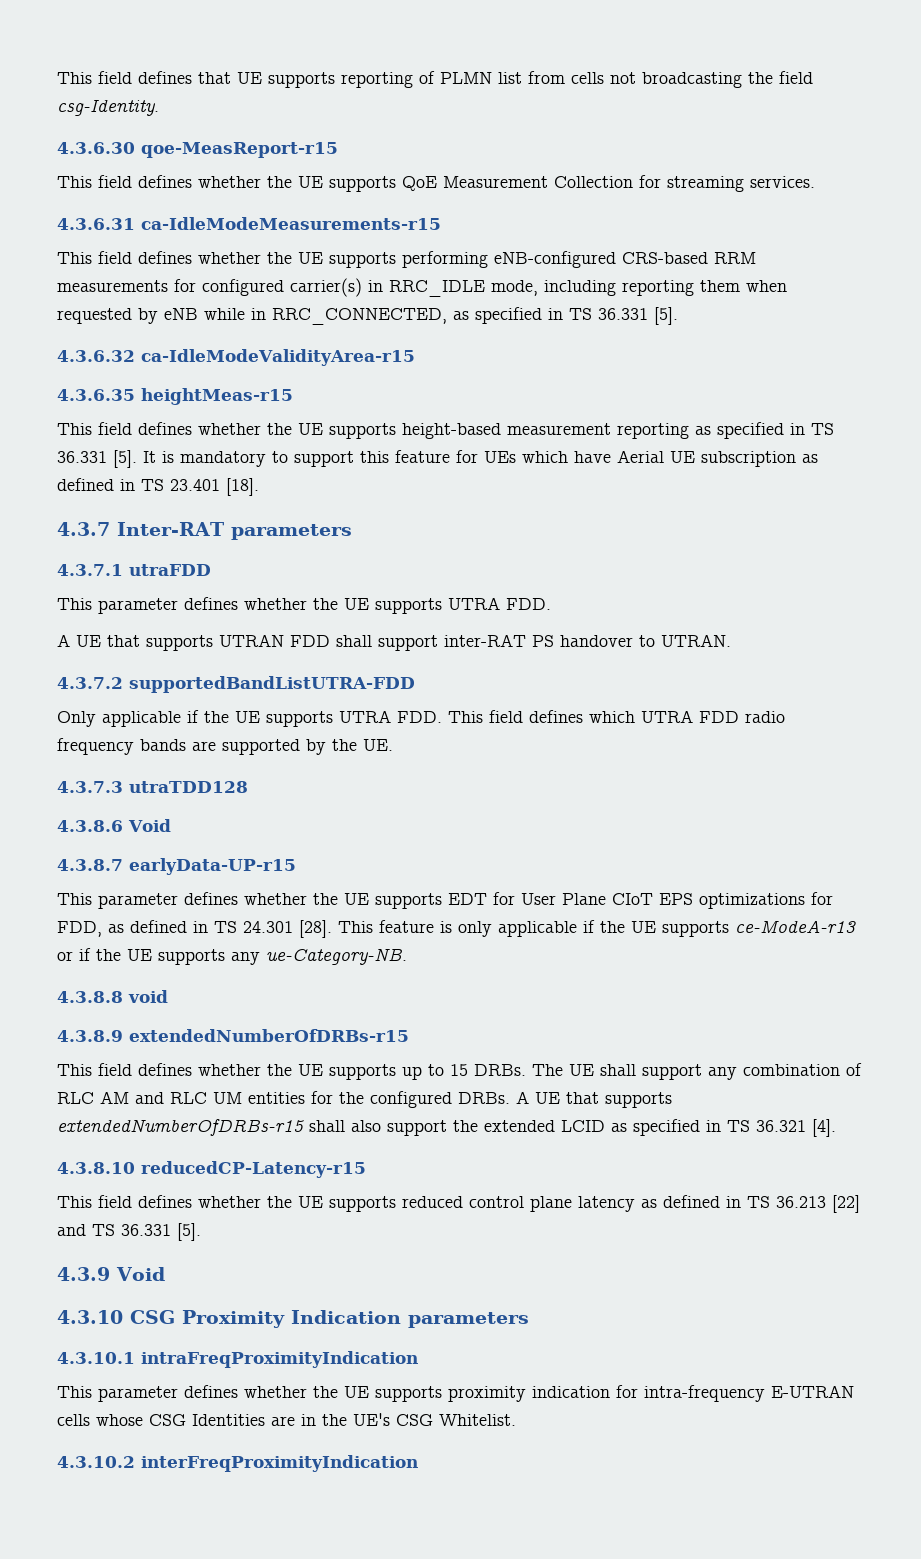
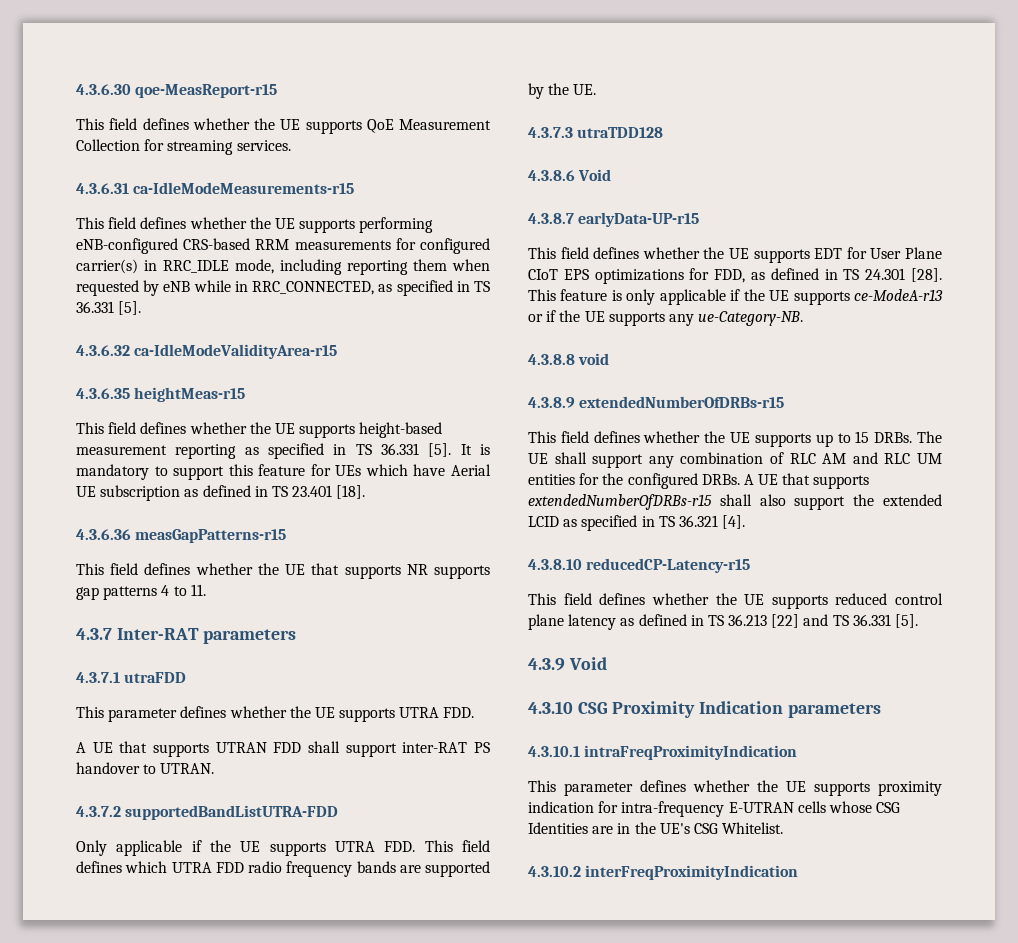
[57,71,813,88] [57,100,159,116] This field defines that UE supports reporting of PLMN list from cells not broadcasting the field csg-Identity. // -> (76, 89) none
(259, 487) none -> [76,529,287,543] [76,563,491,579] [76,584,206,600] // 4.3.6.36 measGapPatterns-r15 // This field defines whether the UE that supports NR supports gap patterns 4 to 11.
[98,893,178,909] parameter -> [560,247,589,259] field

